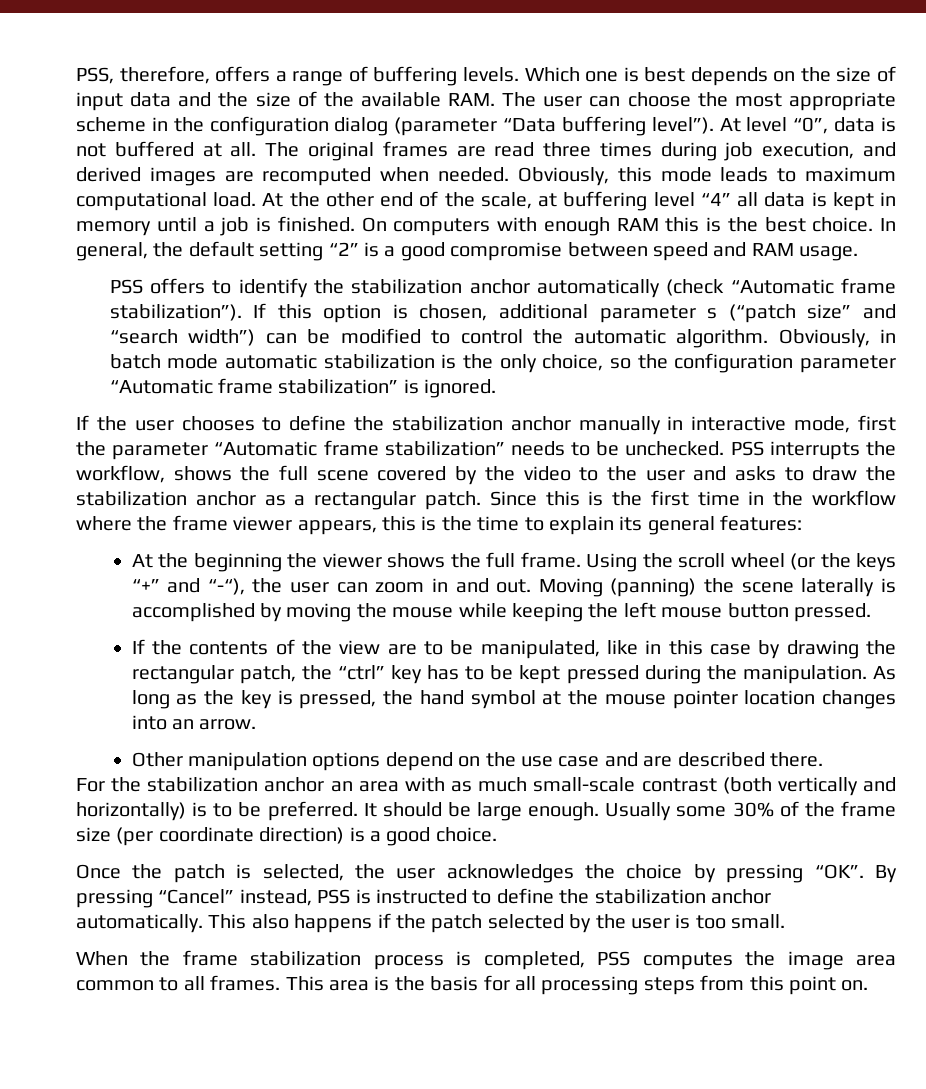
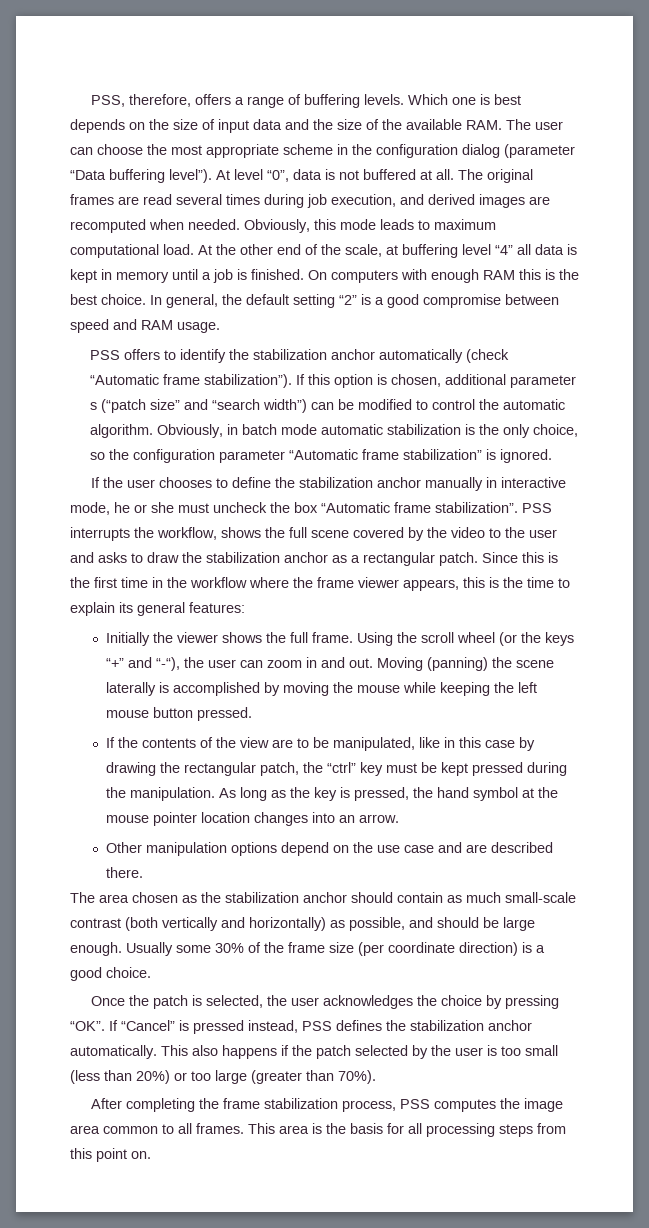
[543,142,592,157] three -> [176,194,222,205] several
[857,415,896,431] [76,440,725,460] first the parameter “Automatic frame stabilization” needs to be unchecked. -> [114,502,518,513] he or she must uncheck the box “Automatic frame stabilization”.
[131,553,282,572] At the beginning -> [106,632,151,646] Initially
[427,665,485,680] has to -> [386,763,418,773] must
[76,777,445,792] For the stabilization anchor an area with -> [70,892,443,903] The area chosen as the stabilization anchor should contain
[192,801,377,821] is to be preferred. It -> [330,917,433,931] as possible, and
[874,865,897,883] [76,888,554,908] By pressing “Cancel” instead, PSS is instructed to define -> [109,1020,382,1034] If “Cancel” is pressed instead, PSS defines
[731,914,786,929] [76,950,585,970] small. // When the frame stabilization process is completed, -> [525,1045,558,1056] [70,1070,376,1084] [90,1098,396,1112] small (less than 20%) or too large (greater than 70%). // After completing the frame stabilization process,

